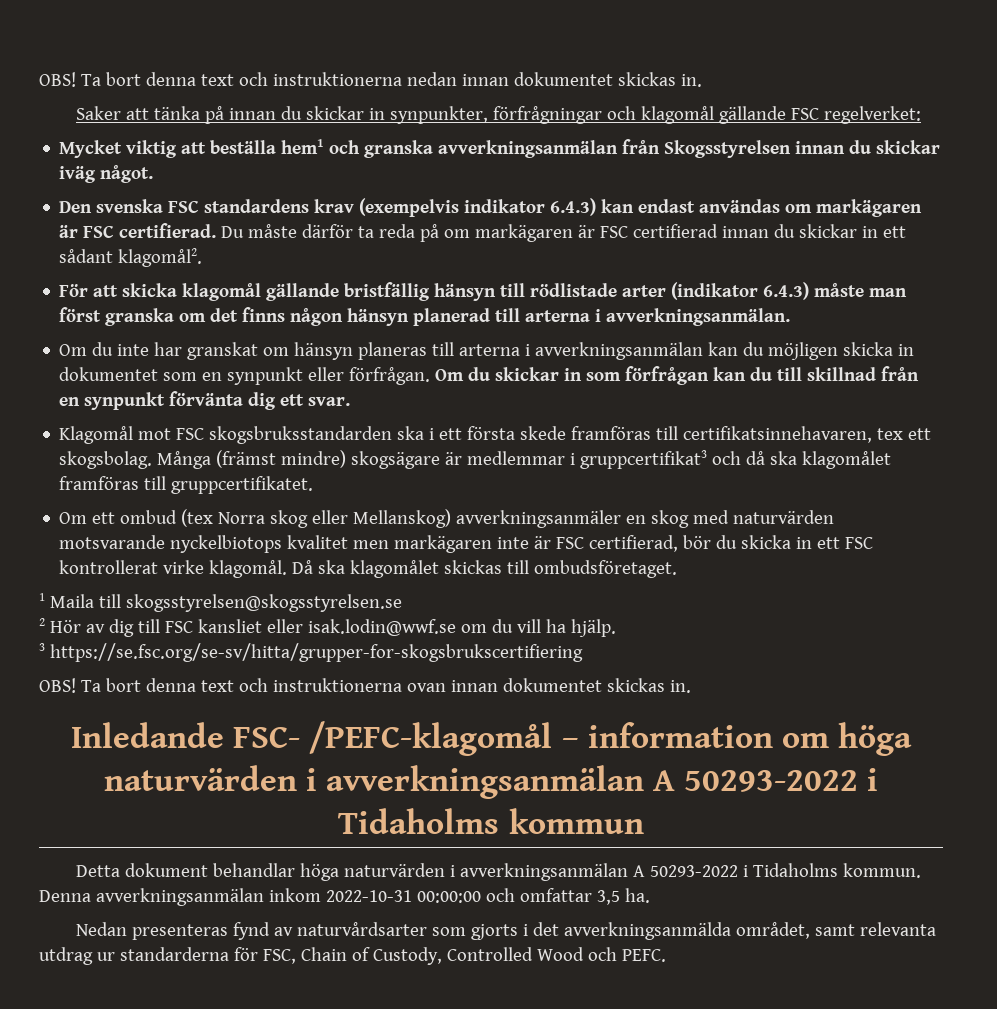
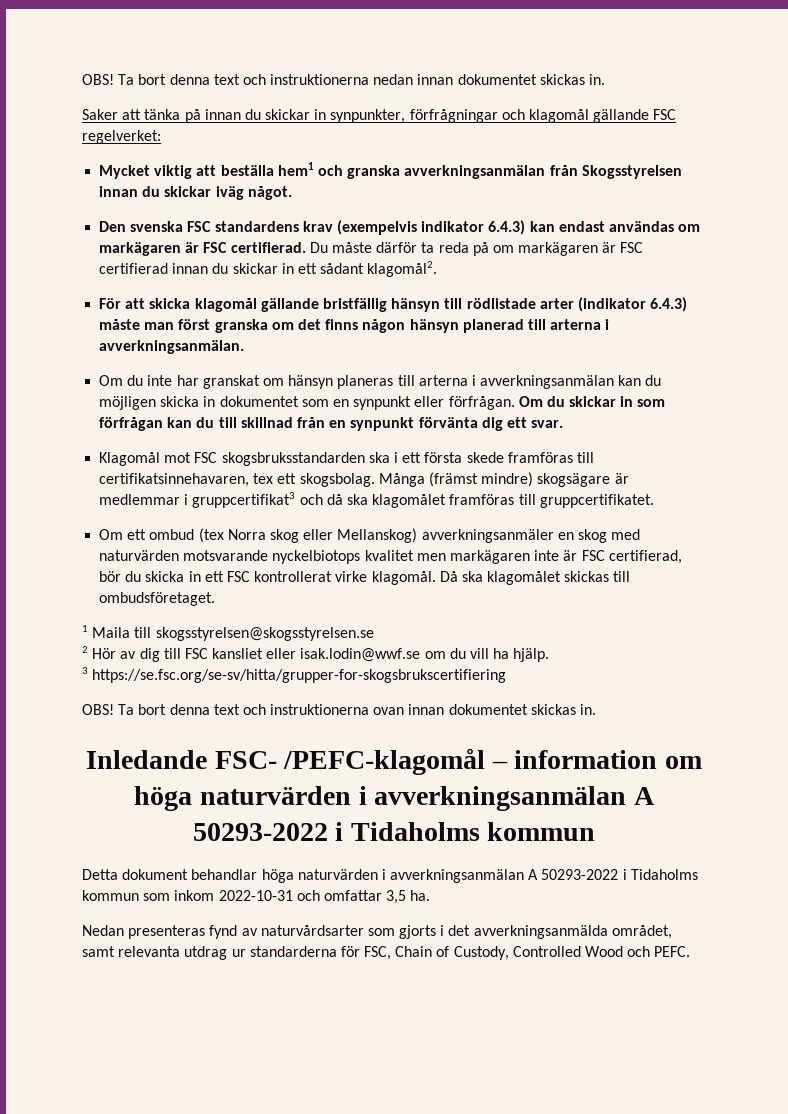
[843,863,922,878] [39,888,264,906] kommun. Denna avverkningsanmälan -> [82,890,171,901] kommun som
[416,891,481,903] 00:00:00 -> (293, 895) none

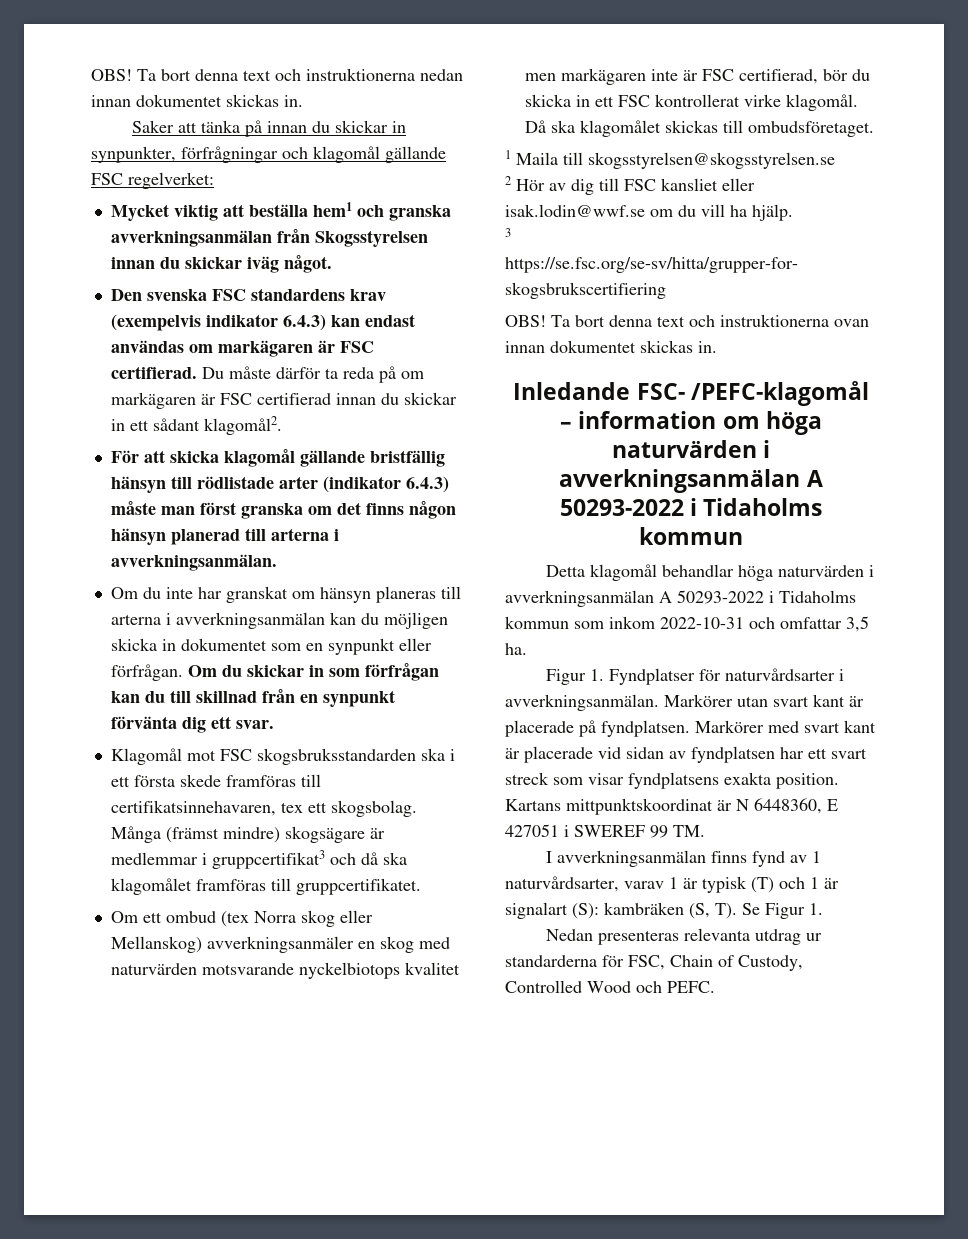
[122,869,189,880] dokument -> [590,564,658,581] klagomål
[82,925,672,939] [82,946,115,957] Nedan presenteras fynd av naturvårdsarter som gjorts i det avverkningsanmälda området, samt -> [546,668,845,685] [505,694,864,711] [505,720,876,737] [505,746,867,763] [505,772,839,789] [505,798,838,815] [505,824,705,838] [546,850,822,867] [505,876,839,893] [505,902,823,919] [546,929,680,945] Figur 1. Fyndplatser för naturvårdsarter i avverkningsanmälan. Markörer utan svart kant är placerade på fyndplatsen. Markörer med svart kant är placerade vid sidan av fyndplatsen har ett svart streck som visar fyndplatsens exakta position. Kartans mittpunktskoordinat är N 6448360, E 427051 i SWEREF 99 TM. // I avverkningsanmälan finns fynd av 1 naturvårdsarter, varav 1 är typisk (T) och 1 är signalart (S): kambräken (S, T). Se Figur 1. // Nedan presenteras

